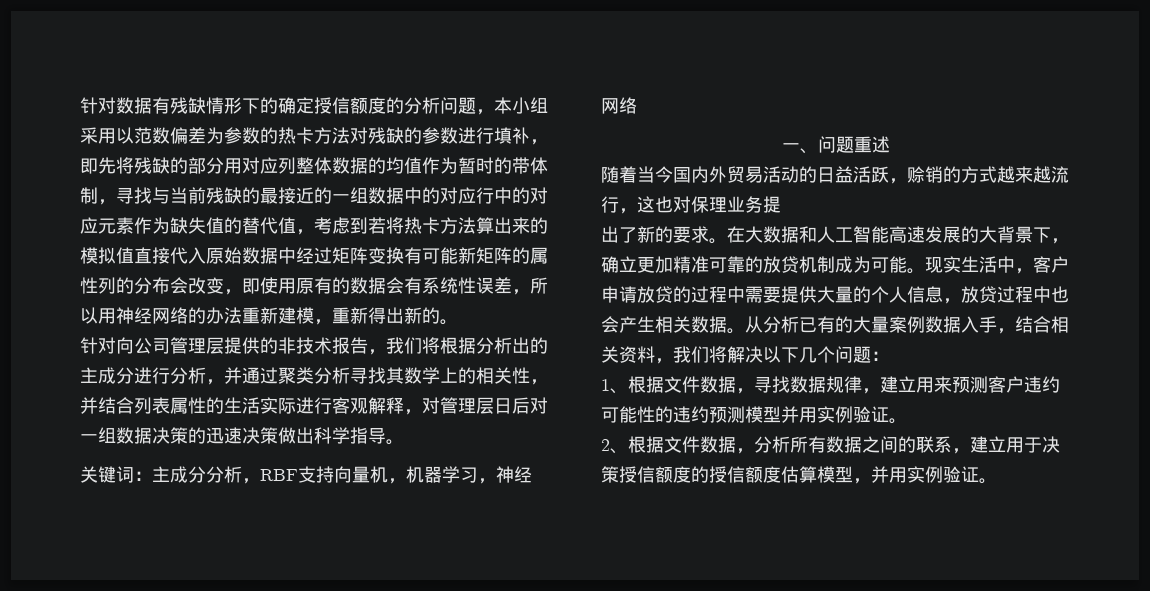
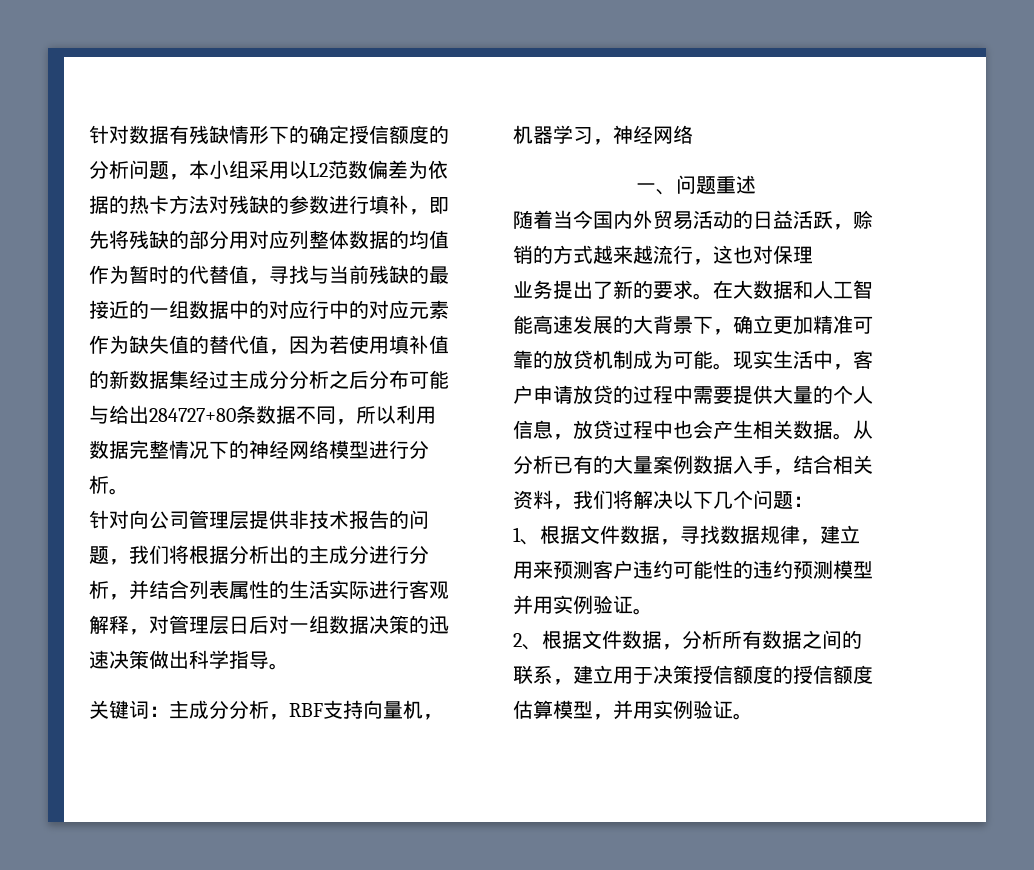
(134, 135) none -> [309,163,328,177] L2
[224,127,260,144] 参数 -> [428,160,448,179] [89,195,109,214] 依据
[512,157,548,174] [80,187,98,204] 带体制 -> [189,265,249,284] 代替值
[314,217,548,234] [80,247,548,264] [80,277,548,295] [80,307,440,325] 考虑到若将热卡方法算出来的模拟值直接代入原始数据中经过矩阵变换有可能新矩阵的属性列的分布会改变，即使用原有的数据会有系统性误差，所以用神经网络的办法重新建模，重新得出新的 -> [289,335,449,354] [89,370,449,389] [89,405,436,425] [89,440,429,459] [89,475,109,494] 因为若使用填补值的新数据集经过主成分分析之后分布可能与给出284727+80条数据不同，所以利用数据完整情况下的神经网络模型进行分析
[260,337,278,354] 的 -> (289, 519) none
(368, 345) none -> [389,510,429,529] [89,546,109,564] 的问题
[242,367,548,385] [80,397,98,414] 通过聚类分析寻找其数学上的相关性，并 -> (149, 590) none
(727, 205) none -> (813, 255) //
(781, 204) // -> (573, 289) none

